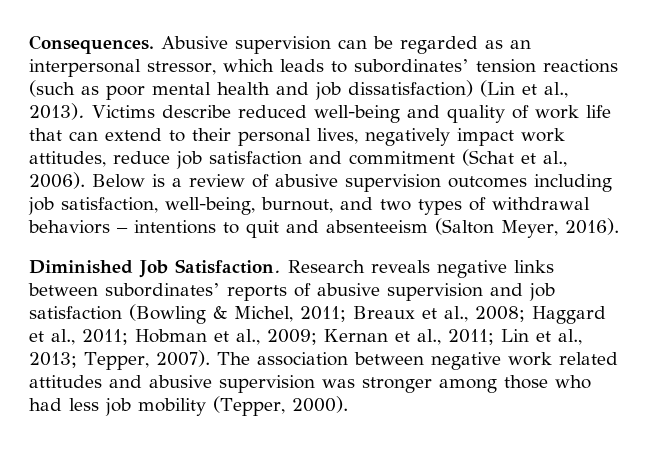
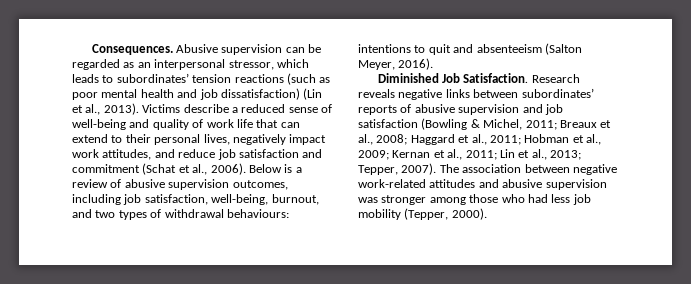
[237,105,307,118] reduced -> [231,104,332,113] a reduced sense of
(106, 159) none -> [154,149,175,158] and
[448,176,527,188] outcomes -> [232,180,288,190] outcomes,
[28,220,128,234] behaviors – -> [226,209,289,218] behaviours:
[507,352,618,366] work related -> [358,179,426,188] work-related

